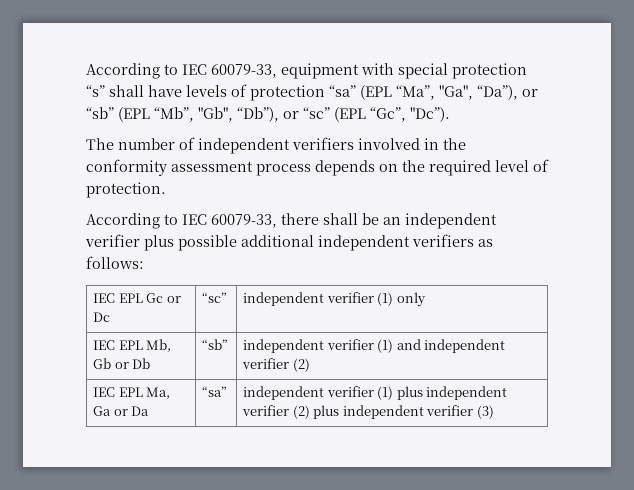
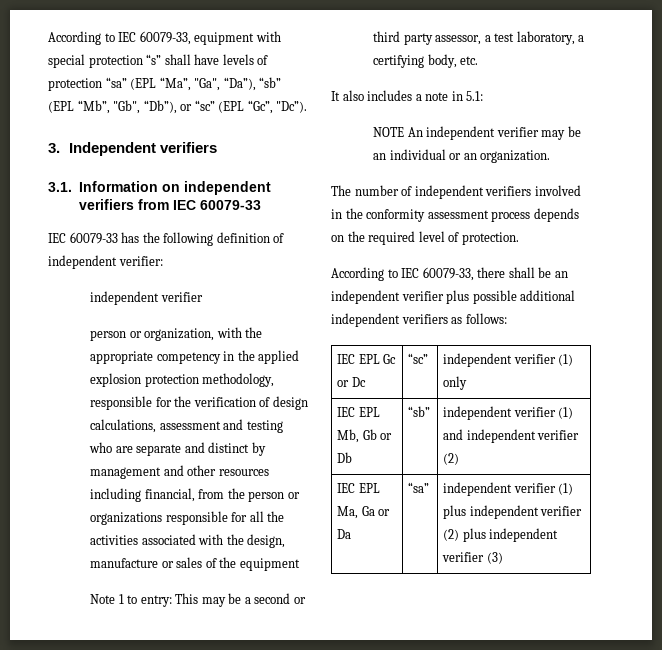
[522,89,538,97] or -> (256, 84) none
(450, 114) none -> [48,142,218,156] [48,181,271,195] [78,199,261,210] [48,232,285,246] [48,255,163,269] [90,291,203,305] [90,327,263,341] [90,350,300,364] [90,373,275,387] [90,396,308,410] [90,419,283,433] [89,442,266,456] [90,465,269,479] [90,488,300,502] [90,511,285,525] [90,534,286,548] [90,557,300,571] [90,593,306,607] [373,31,585,45] [373,54,479,68] [331,90,484,101] [373,126,581,140] [373,149,551,163] // 3. Independent verifiers // 3.1. Information on independent verifiers from IEC 60079-33 // IEC 60079-33 has the following definition of independent verifier: // independent verifier // person or organization, with the appropriate competency in the applied explosion protection methodology, responsible for the verification of design calculations, assessment and testing who are separate and distinct by management and other resources including financial, from the person or organizations responsible for all the activities associated with the design, manufacture or sales of the equipment // Note 1 to entry: This may be a second or third party assessor, a test laboratory, a certifying body, etc. // It also includes a note in 5.1: // NOTE An independent verifier may be an individual or an organization.

